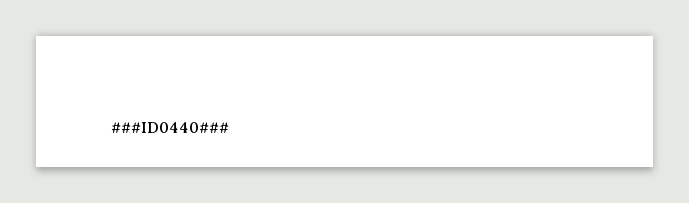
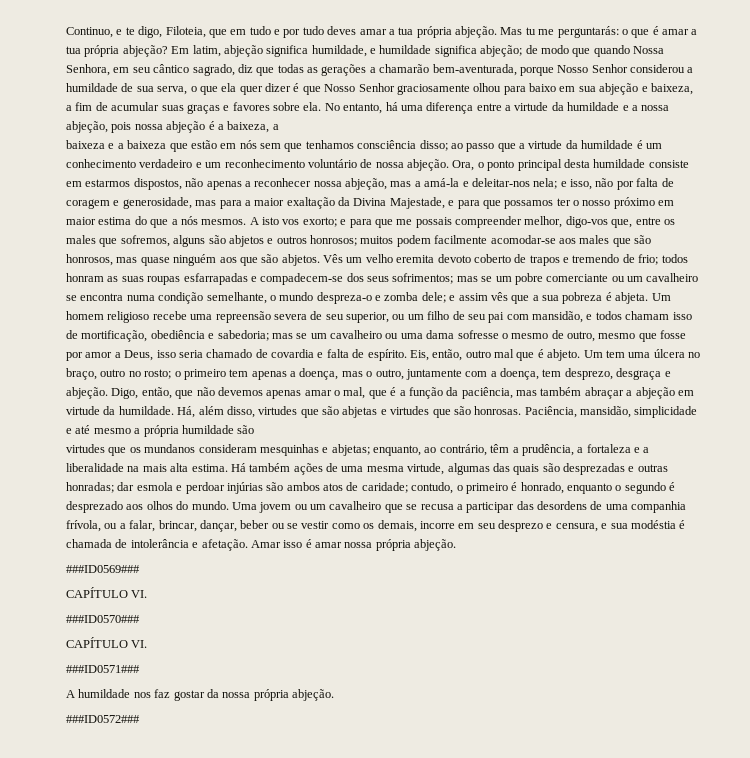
[111,122,229,133] ###ID0440### -> [66,26,698,38] [66,45,664,57] [66,64,694,76] [66,83,693,95] [66,102,670,114] [66,121,279,133] [66,140,662,152] [66,159,689,171] [66,178,674,190] [66,197,675,209] [66,216,675,228] [66,235,651,247] [66,254,688,266] [66,273,699,285] [66,292,671,304] [66,311,692,323] [66,330,687,342] [66,349,700,361] [66,368,671,380] [66,387,694,399] [66,406,698,418] [66,425,255,437] [66,444,650,456] [66,463,668,475] [66,482,676,494] [66,501,687,513] [66,520,686,532] [66,539,457,551] [66,565,140,573] [66,587,148,598] [66,615,140,623] [66,637,148,648] [66,665,140,673] [66,689,334,701] [66,715,140,723] Continuo, e te digo, Filoteia, que em tudo e por tudo deves amar a tua própria abjeção. Mas tu me perguntarás: o que é amar a tua própria abjeção? Em latim, abjeção significa humildade, e humildade significa abjeção; de modo que quando Nossa Senhora, em seu cântico sagrado, diz que todas as gerações a chamarão bem-aventurada, porque Nosso Senhor considerou a humildade de sua serva, o que ela quer dizer é que Nosso Senhor graciosamente olhou para baixo em sua abjeção e baixeza, a fim de acumular suas graças e favores sobre ela. No entanto, há uma diferença entre a virtude da humildade e a nossa abjeção, pois nossa abjeção é a baixeza, a // baixeza e a baixeza que estão em nós sem que tenhamos consciência disso; ao passo que a virtude da humildade é um conhecimento verdadeiro e um reconhecimento voluntário de nossa abjeção. Ora, o ponto principal desta humildade consiste em estarmos dispostos, não apenas a reconhecer nossa abjeção, mas a amá-la e deleitar-nos nela; e isso, não por falta de coragem e generosidade, mas para a maior exaltação da Divina Majestade, e para que possamos ter o nosso próximo em maior estima do que a nós mesmos. A isto vos exorto; e para que me possais compreender melhor, digo-vos que, entre os males que sofremos, alguns são abjetos e outros honrosos; muitos podem facilmente acomodar-se aos males que são honrosos, mas quase ninguém aos que são abjetos. Vês um velho eremita devoto coberto de trapos e tremendo de frio; todos honram as suas roupas esfarrapadas e compadecem-se dos seus sofrimentos; mas se um pobre comerciante ou um cavalheiro se encontra numa condição semelhante, o mundo despreza-o e zomba dele; e assim vês que a sua pobreza é abjeta. Um homem religioso recebe uma repreensão severa de seu superior, ou um filho de seu pai com mansidão, e todos chamam isso de mortificação, obediência e sabedoria; mas se um cavalheiro ou uma dama sofresse o mesmo de outro, mesmo que fosse por amor a Deus, isso seria chamado de covardia e falta de espírito. Eis, então, outro mal que é abjeto. Um tem uma úlcera no braço, outro no rosto; o primeiro tem apenas a doença, mas o outro, juntamente com a doença, tem desprezo, desgraça e abjeção. Digo, então, que não devemos apenas amar o mal, que é a função da paciência, mas também abraçar a abjeção em virtude da humildade. Há, além disso, virtudes que são abjetas e virtudes que são honrosas. Paciência, mansidão, simplicidade e até mesmo a própria humildade são // virtudes que os mundanos consideram mesquinhas e abjetas; enquanto, ao contrário, têm a prudência, a fortaleza e a liberalidade na mais alta estima. Há também ações de uma mesma virtude, algumas das quais são desprezadas e outras honradas; dar esmola e perdoar injúrias são ambos atos de caridade; contudo, o primeiro é honrado, enquanto o segundo é desprezado aos olhos do mundo. Uma jovem ou um cavalheiro que se recusa a participar das desordens de uma companhia frívola, ou a falar, brincar, dançar, beber ou se vestir como os demais, incorre em seu desprezo e censura, e sua modéstia é chamada de intolerância e afetação. Amar isso é amar nossa própria abjeção. // ###ID0569### // CAPÍTULO VI. // ###ID0570### // CAPÍTULO VI. // ###ID0571### // A humildade nos faz gostar da nossa própria abjeção. // ###ID0572###

